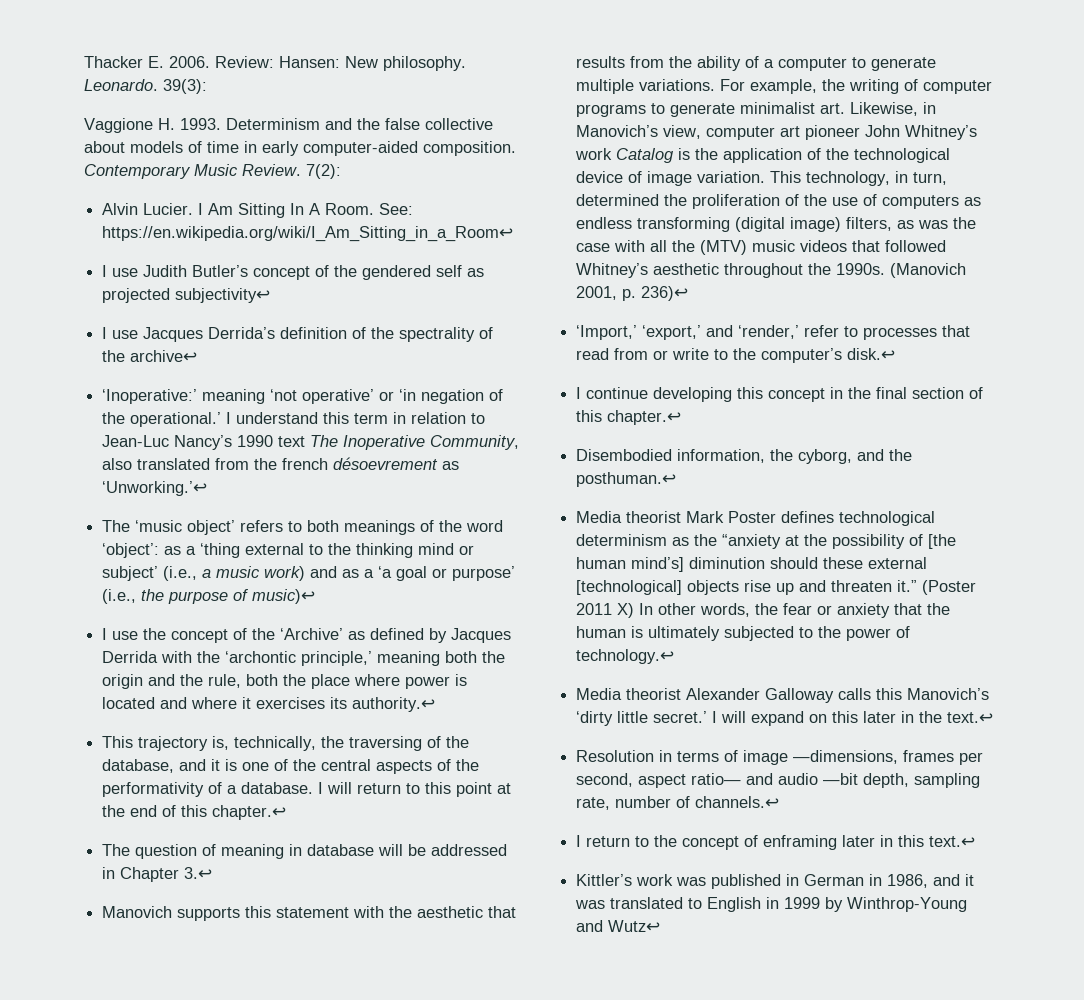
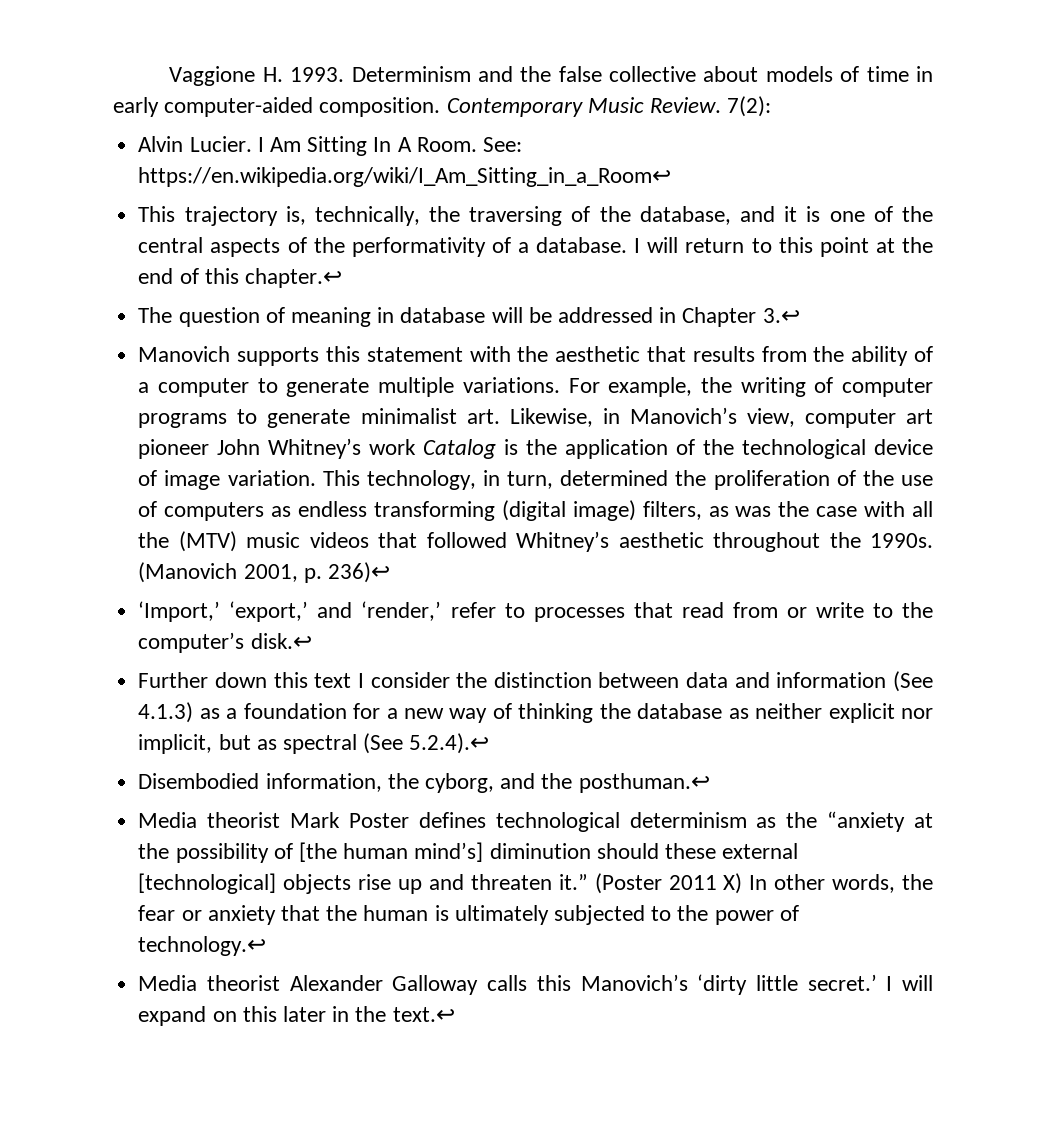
[84,56,466,71] [84,79,207,94] Thacker E. 2006. Review: Hansen: New philosophy. Leonardo. 39(3): // -> (169, 76) none
[102,265,485,280] [102,288,271,303] [102,327,494,342] [102,350,198,362] [102,389,504,404] [102,412,486,427] [102,435,520,450] [102,457,460,470] [102,481,208,496] [102,520,504,535] [102,543,475,558] [102,566,516,581] [102,589,316,604] [102,628,512,643] [102,651,506,666] [102,674,468,689] [102,697,436,712] // I use Judith Butler’s concept of the gendered self as projected subjectivity↩ // I use Jacques Derrida’s definition of the spectrality of the archive↩ // ‘Inoperative:’ meaning ‘not operative’ or ‘in negation of the operational.’ I understand this term in relation to Jean-Luc Nancy’s 1990 text The Inoperative Community, also translated from the french désoevrement as ‘Unworking.’↩ // The ‘music object’ refers to both meanings of the word ‘object’: as a ‘thing external to the thinking mind or subject’ (i.e., a music work) and as a ‘a goal or purpose’ (i.e., the purpose of music)↩ // I use the concept of the ‘Archive’ as defined by Jacques Derrida with the ‘archontic principle,’ meaning both the origin and the rule, both the place where power is located and where it exercises its authority.↩ -> (672, 177) none
[576,387,984,402] [576,410,682,425] I continue developing this concept in the final section of this chapter.↩ -> [138,671,933,692] [138,702,934,723] [138,733,490,754] Further down this text I consider the distinction between data and information (See 4.1.3) as a foundation for a new way of thinking the database as neither explicit nor implicit, but as spectral (See 5.2.4).↩
[576,750,984,765] [576,773,981,788] [576,796,780,810] [576,835,976,850] [576,874,975,889] [575,897,968,912] [576,920,661,932] // Resolution in terms of image —dimensions, frames per second, aspect ratio— and audio —bit depth, sampling rate, number of channels.↩ // I return to the concept of enframing later in this text.↩ // Kittler’s work was published in German in 1986, and it was translated to English in 1999 by Winthrop-Young and Wutz↩ -> (455, 1014) none

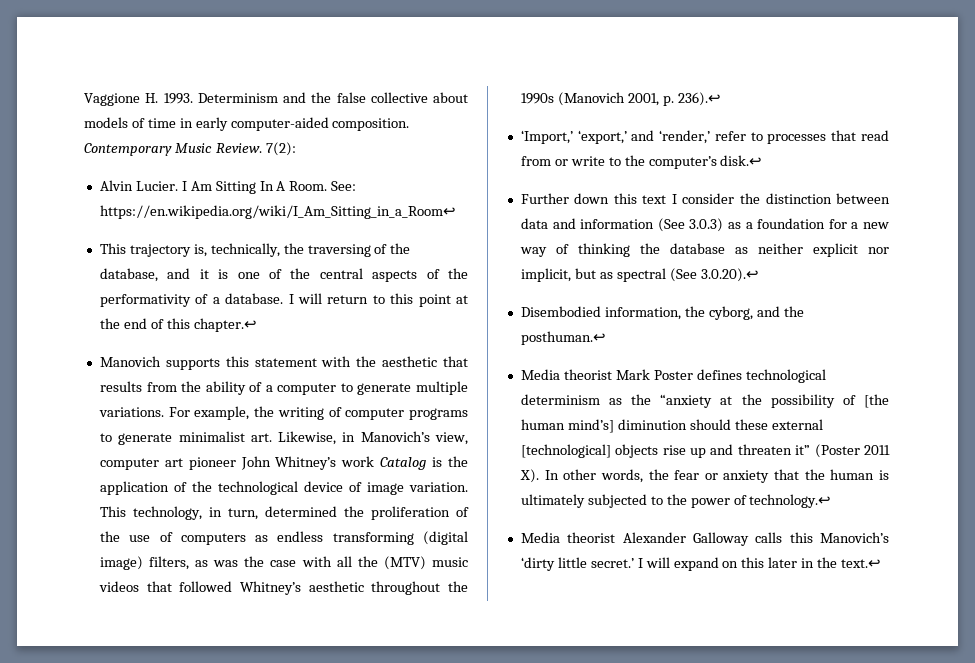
[138,307,800,327] // The question of meaning in database will be addressed in Chapter 3.↩ -> (257, 325) none
[870,533,934,548] 1990s. -> [520,93,554,104] 1990s
[327,562,390,583] 236)↩ -> [677,92,721,106] 236).↩
[138,702,194,723] 4.1.3) -> [689,218,724,232] 3.0.3)
[409,733,490,754] 5.2.4).↩ -> [700,268,759,282] 3.0.20).↩
[558,874,588,890] it.” -> [795,445,811,455] it”
[723,873,743,894] X) -> [519,469,539,483] X).

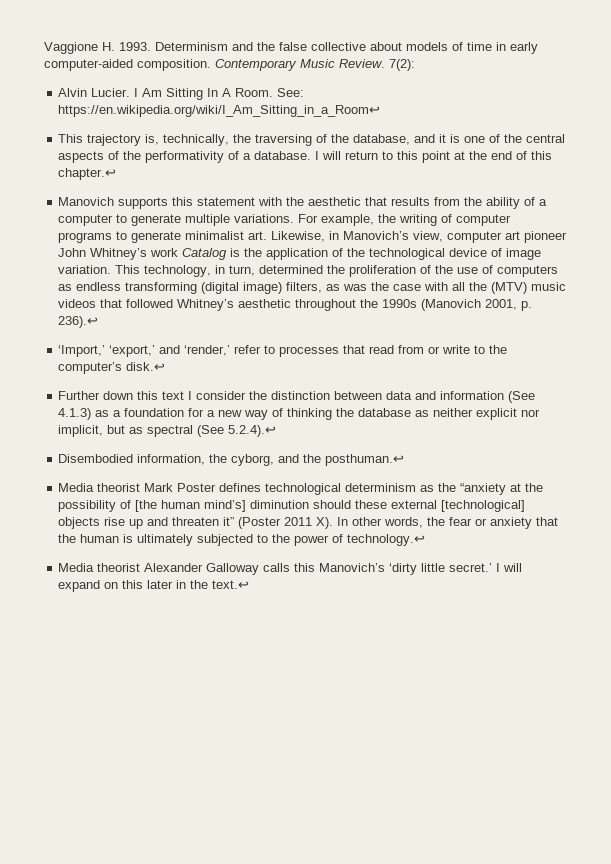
[689,218,724,232] 3.0.3) -> [58,408,92,420] 4.1.3)
[700,268,759,282] 3.0.20).↩ -> [228,425,277,437] 5.2.4).↩

